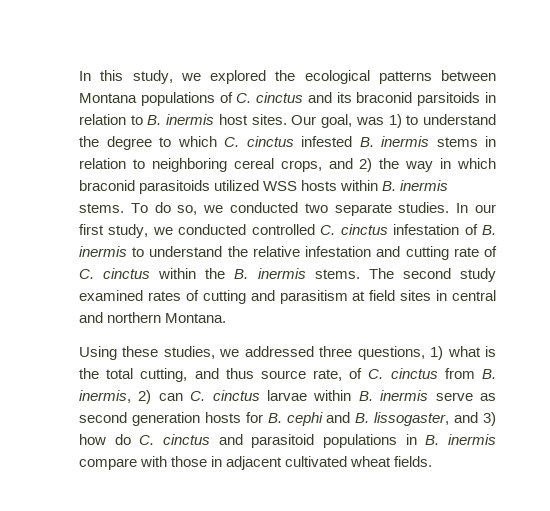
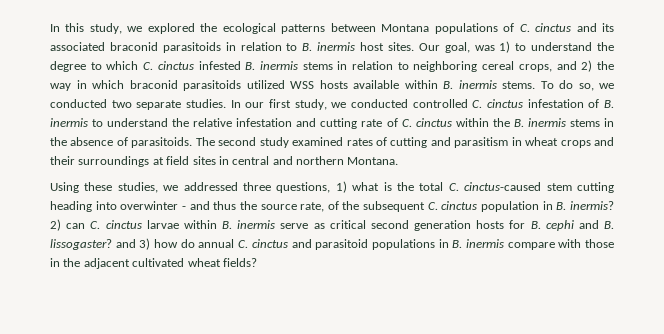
[356,92,481,106] braconid parsitoids -> [50,42,221,53] associated braconid parasitoids
(338, 185) none -> [353,80,399,89] available
[314,269,360,279] stems. -> [569,118,614,127] [50,137,193,148] stems in the absence of parasitoids.
(348, 297) none -> [511,137,614,148] [50,156,150,167] in wheat crops and their surroundings
[140,368,188,382] cutting, -> [448,182,614,193] [50,201,186,212] C. cinctus-caused stem cutting heading into overwinter -
(254, 373) none -> [239,201,257,210] the
[368,368,497,379] [79,390,131,403] C. cinctus from B. inermis, -> [342,201,614,212] the subsequent C. cinctus population in B. inermis?
(496, 397) none -> [329,220,366,229] critical
[374,412,450,426] lissogaster, -> [50,239,112,250] lissogaster?
(131, 439) none -> [198,239,235,248] annual
(223, 461) none -> [63,258,81,267] the
[394,456,433,467] fields. -> [222,258,257,267] fields?

